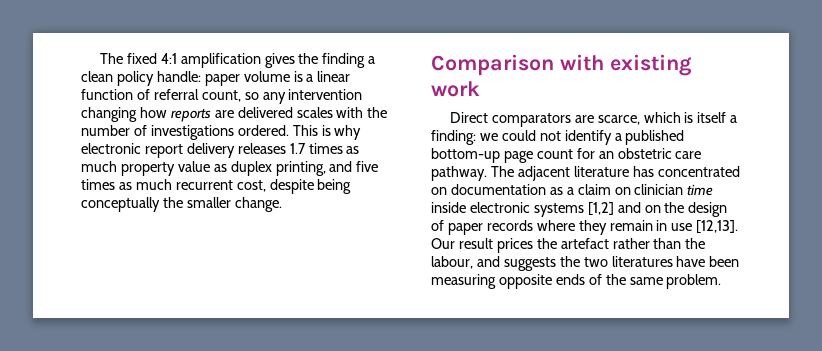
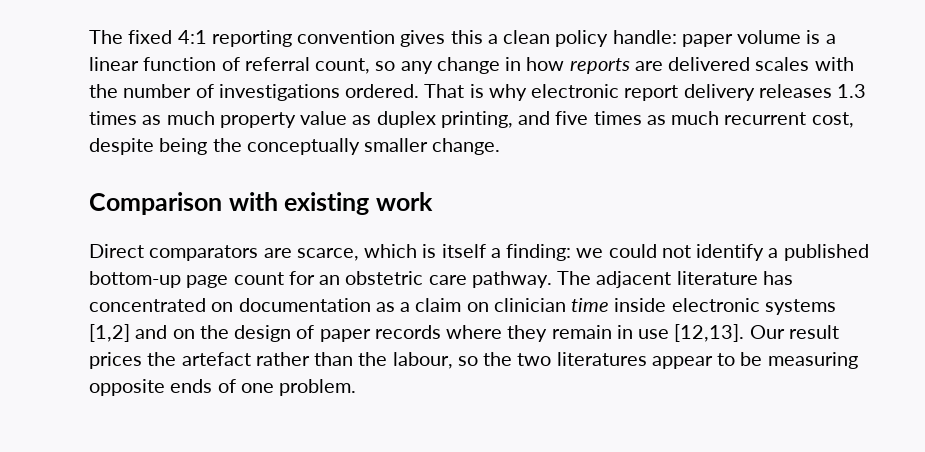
[180,53,366,68] amplification gives the finding -> [211,30,483,47] reporting convention gives this
[288,89,363,100] [81,107,137,122] intervention changing -> [436,57,522,74] change in
[292,125,318,136] This -> [424,84,465,98] That
[289,143,306,154] 1.7 -> [837,84,867,98] 1.3
[81,197,183,212] conceptually the -> [212,138,360,155] the conceptually
[476,256,556,271] and suggests -> [457,356,478,366] so
[676,256,740,267] have been -> [651,352,763,369] appear to be
[605,274,663,285] the same -> [240,383,274,393] one

